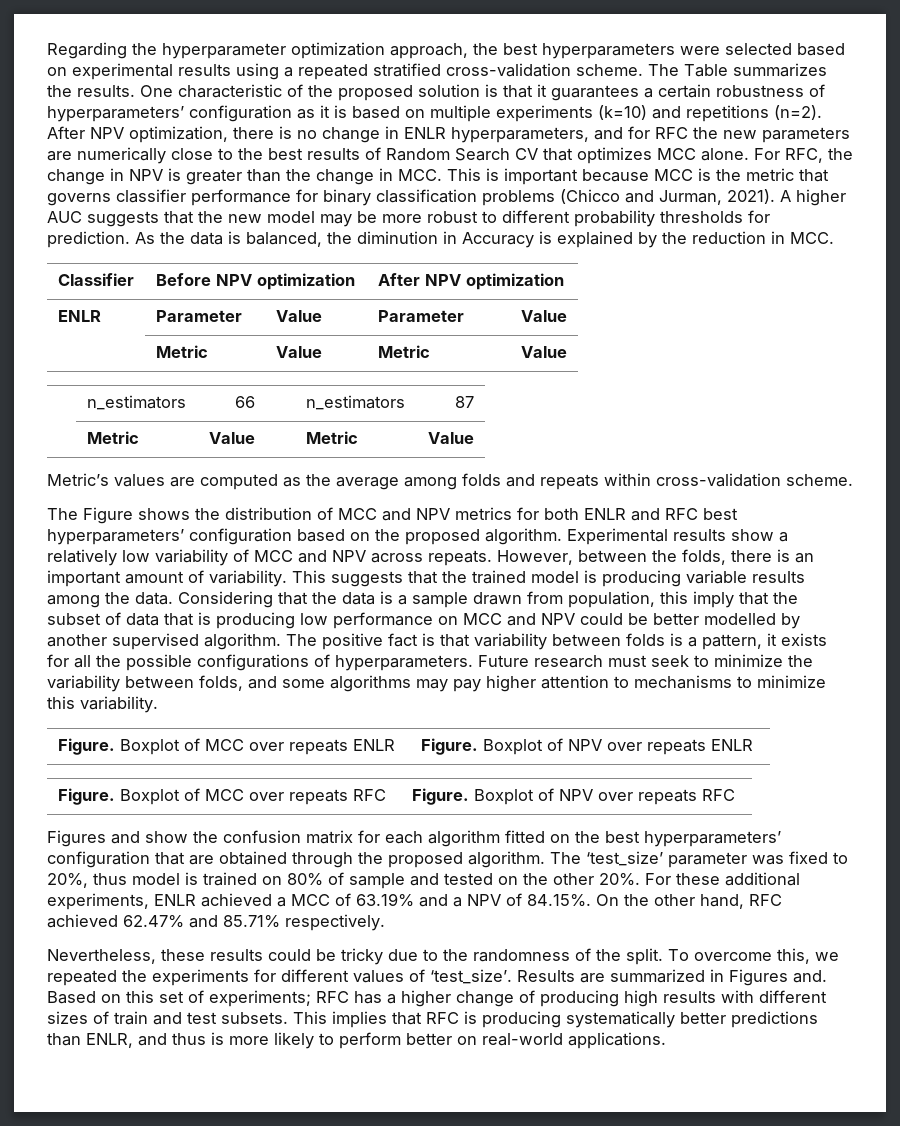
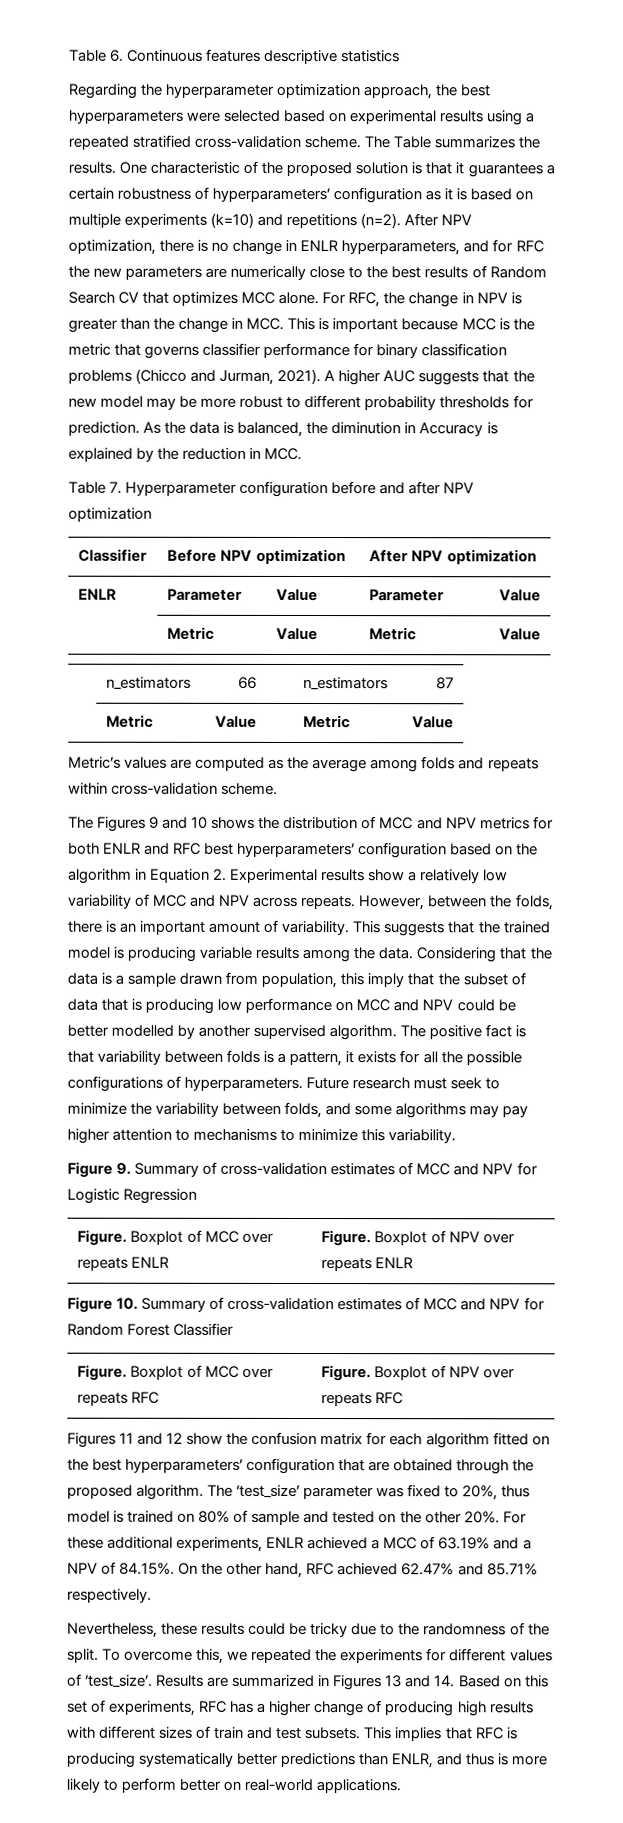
(47, 50) none -> [69,48,401,65] Table 6. Continuous features descriptive statistics //
(834, 238) none -> [68,480,475,498] [68,507,152,522] // Table 7. Hyperparameter configuration before and after NPV optimization
[83,507,133,524] Figure -> [97,816,209,832] Figures 9 and 10
[405,528,562,545] proposed algorithm. -> [68,868,228,884] algorithm in Equation 2.
(158, 704) none -> [67,1161,538,1178] [67,1188,198,1204] // Figure 9. Summary of cross-validation estimates of MCC and NPV for Logistic Regression
(753, 745) none -> [67,1296,545,1313] [67,1322,235,1336] // Figure 10. Summary of cross-validation estimates of MCC and NPV for Random Forest Classifier
[111,831,140,844] and -> [119,1432,184,1445] 11 and 12
[793,970,827,983] and. -> [385,1675,456,1688] 13 and 14.
[209,990,311,1007] experiments; -> [109,1700,197,1716] experiments,

